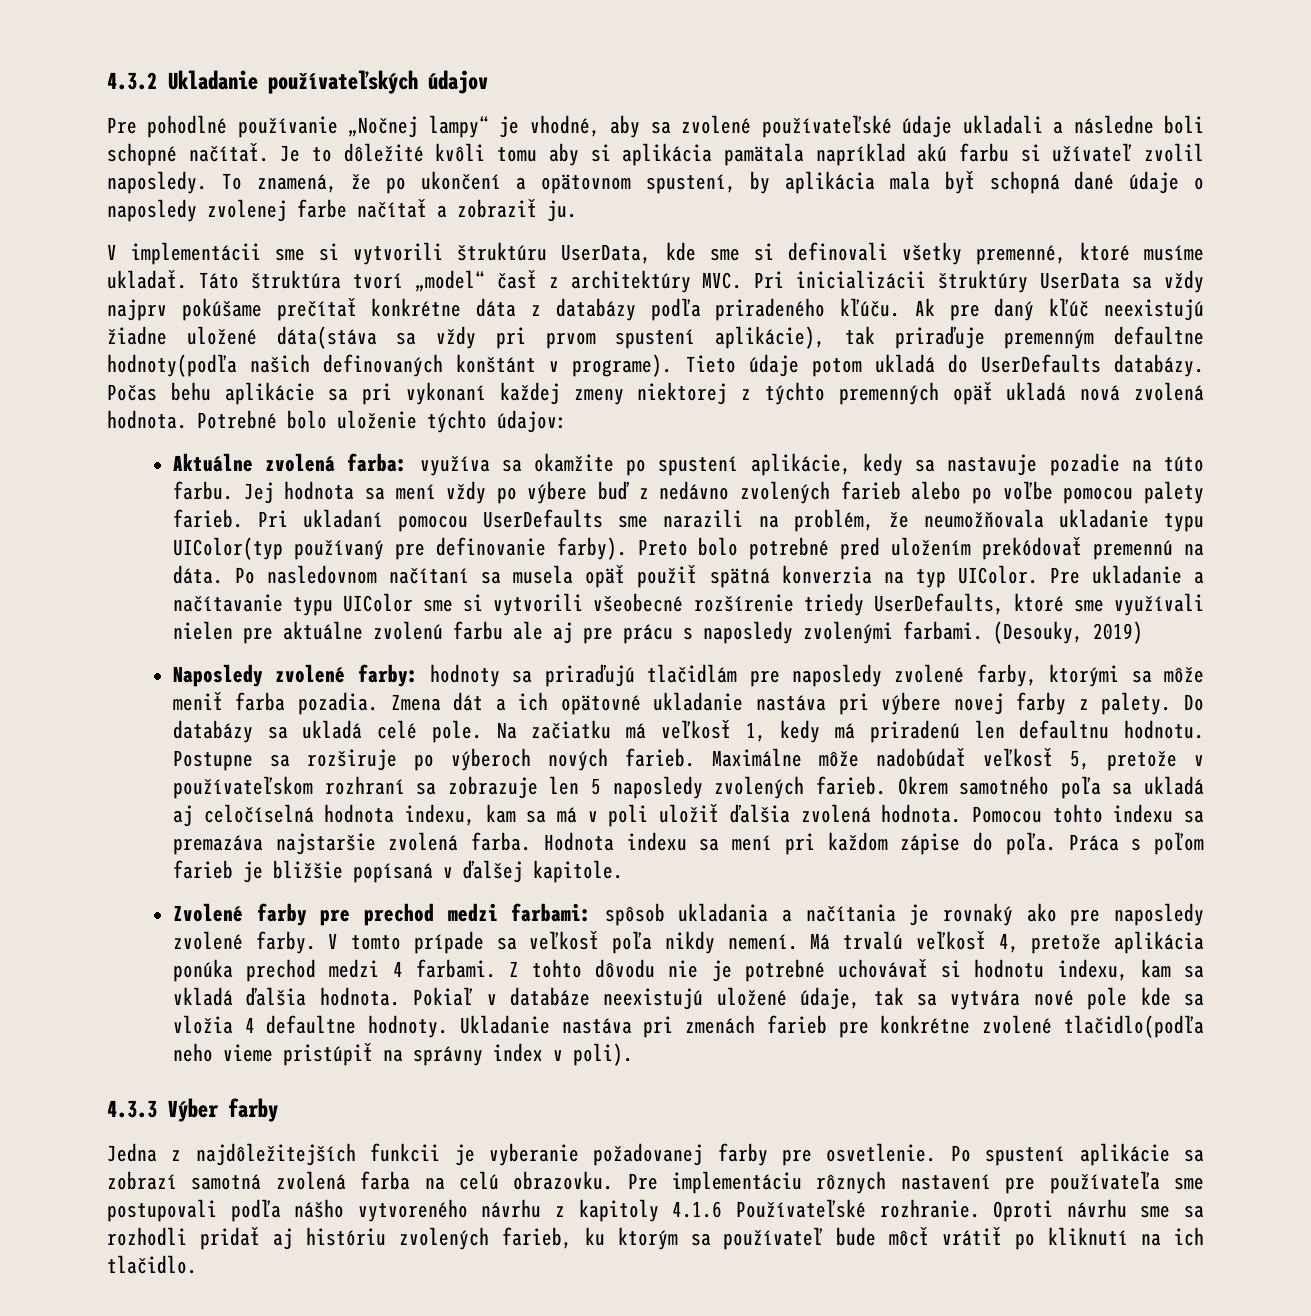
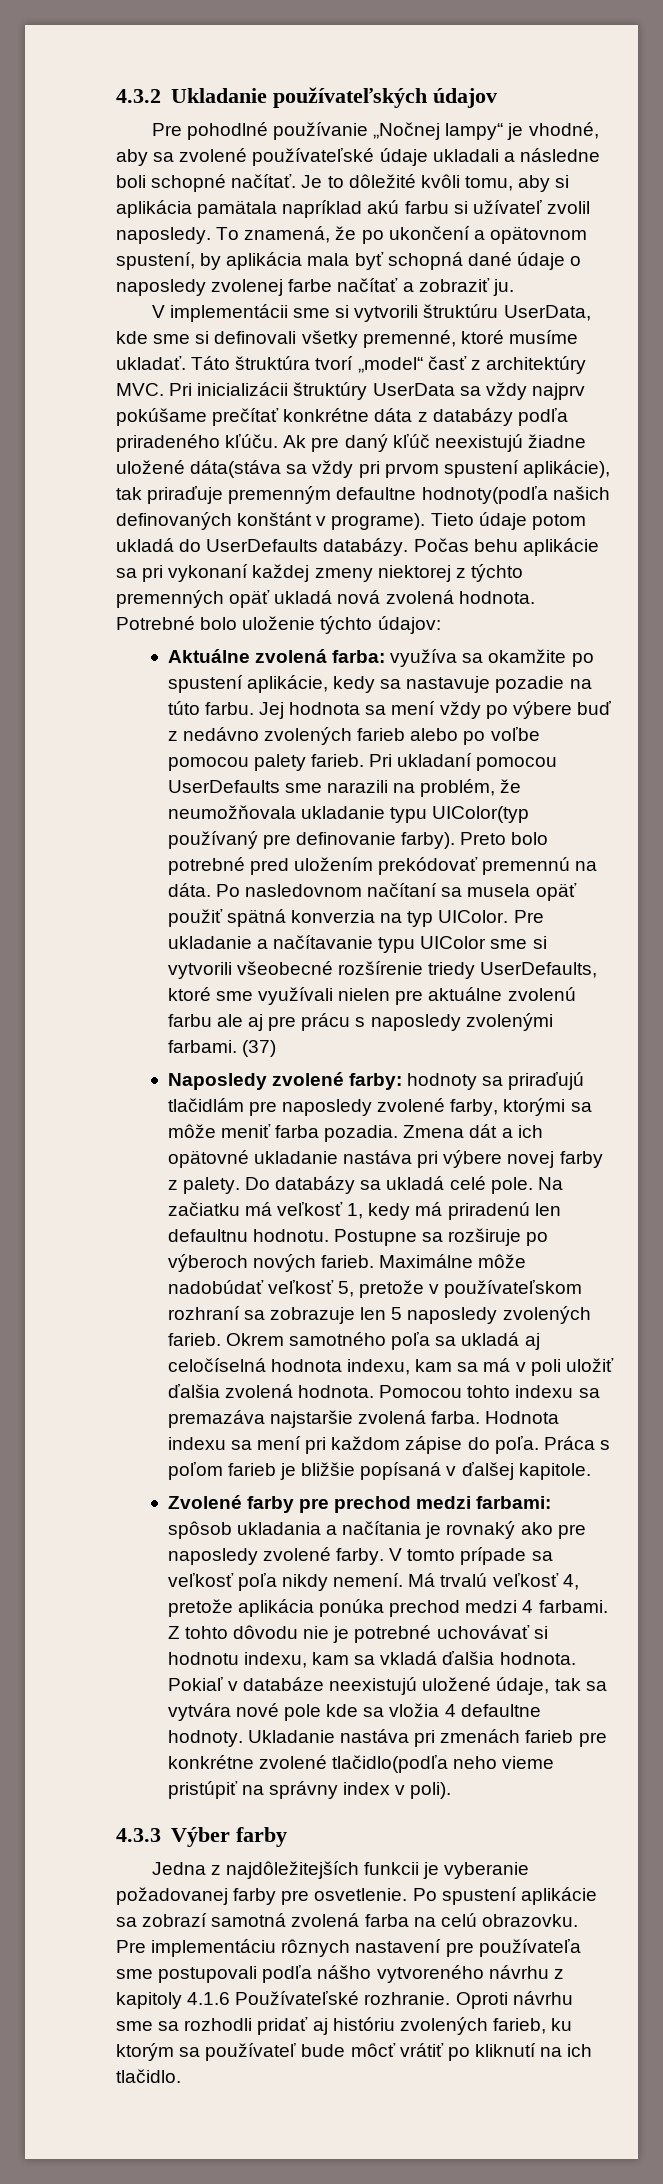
[497,147,538,162] tomu -> [464,176,513,191] tomu,
[992,621,1143,644] (Desouky, 2019) -> [241,1040,276,1057] (37)

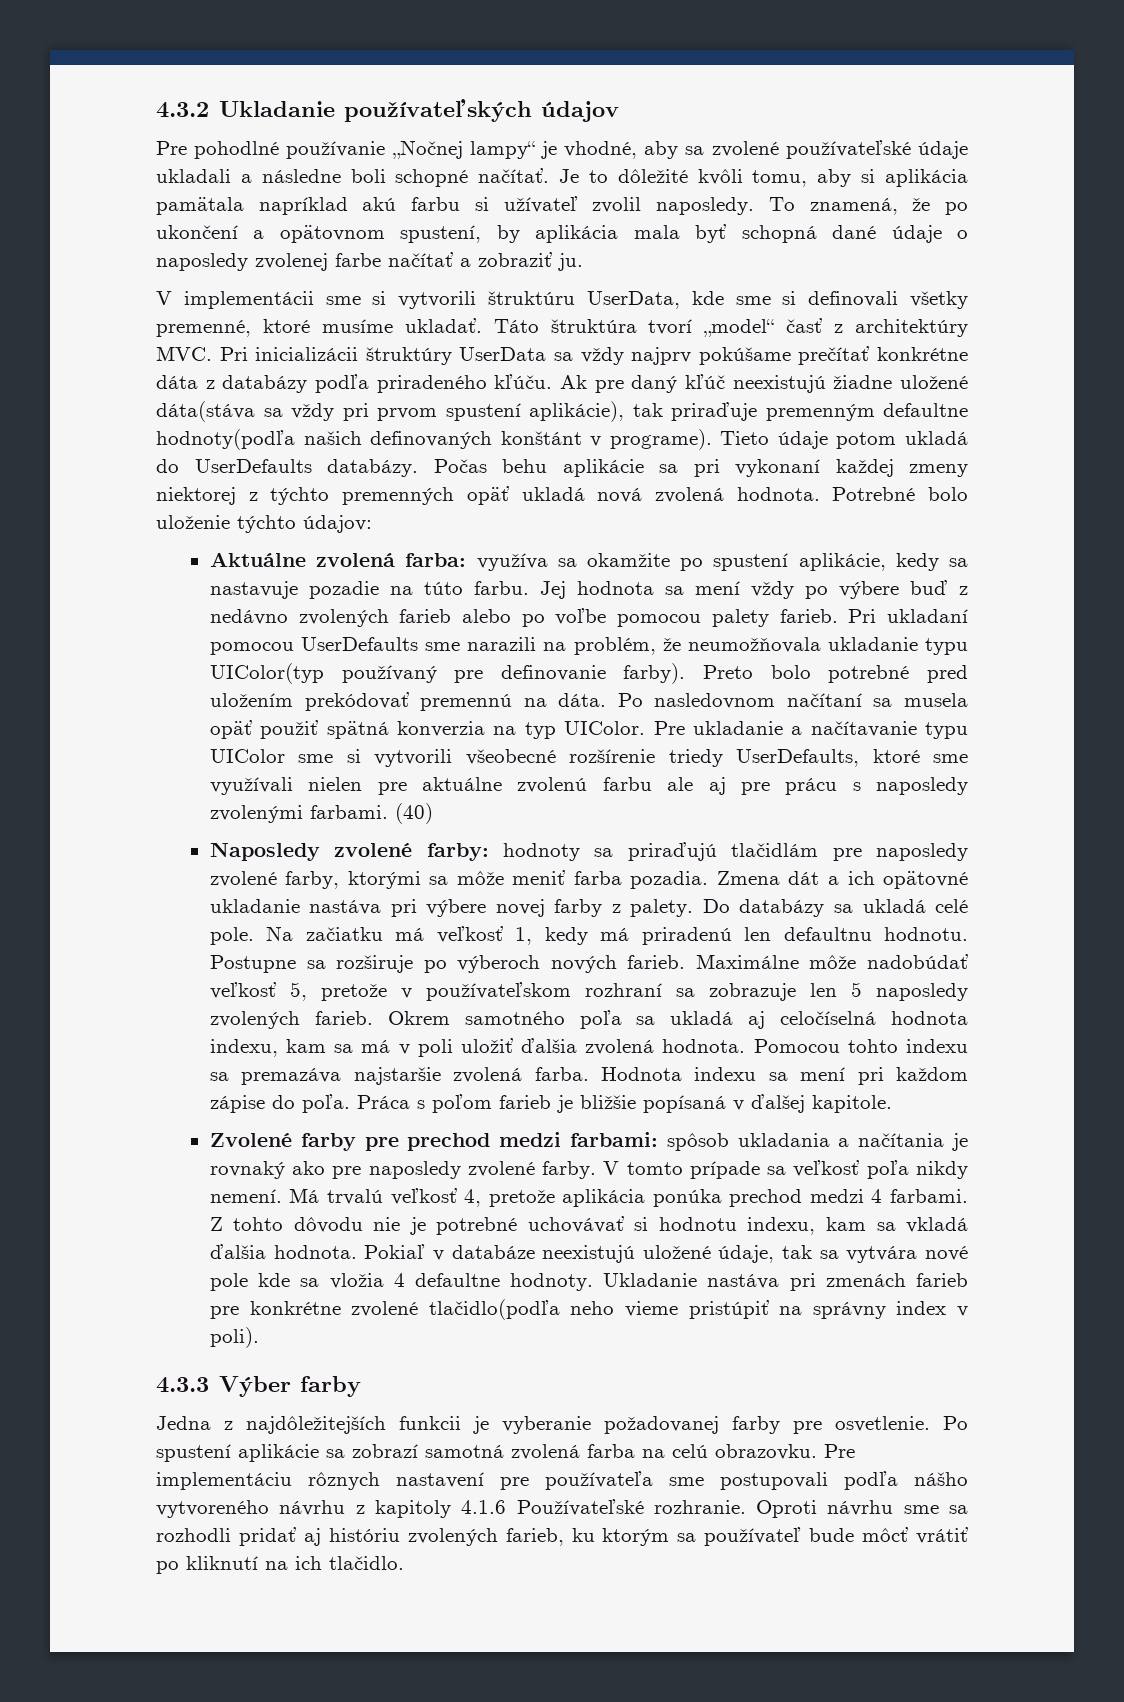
[241,1040,276,1057] (37) -> [394,803,433,824] (40)

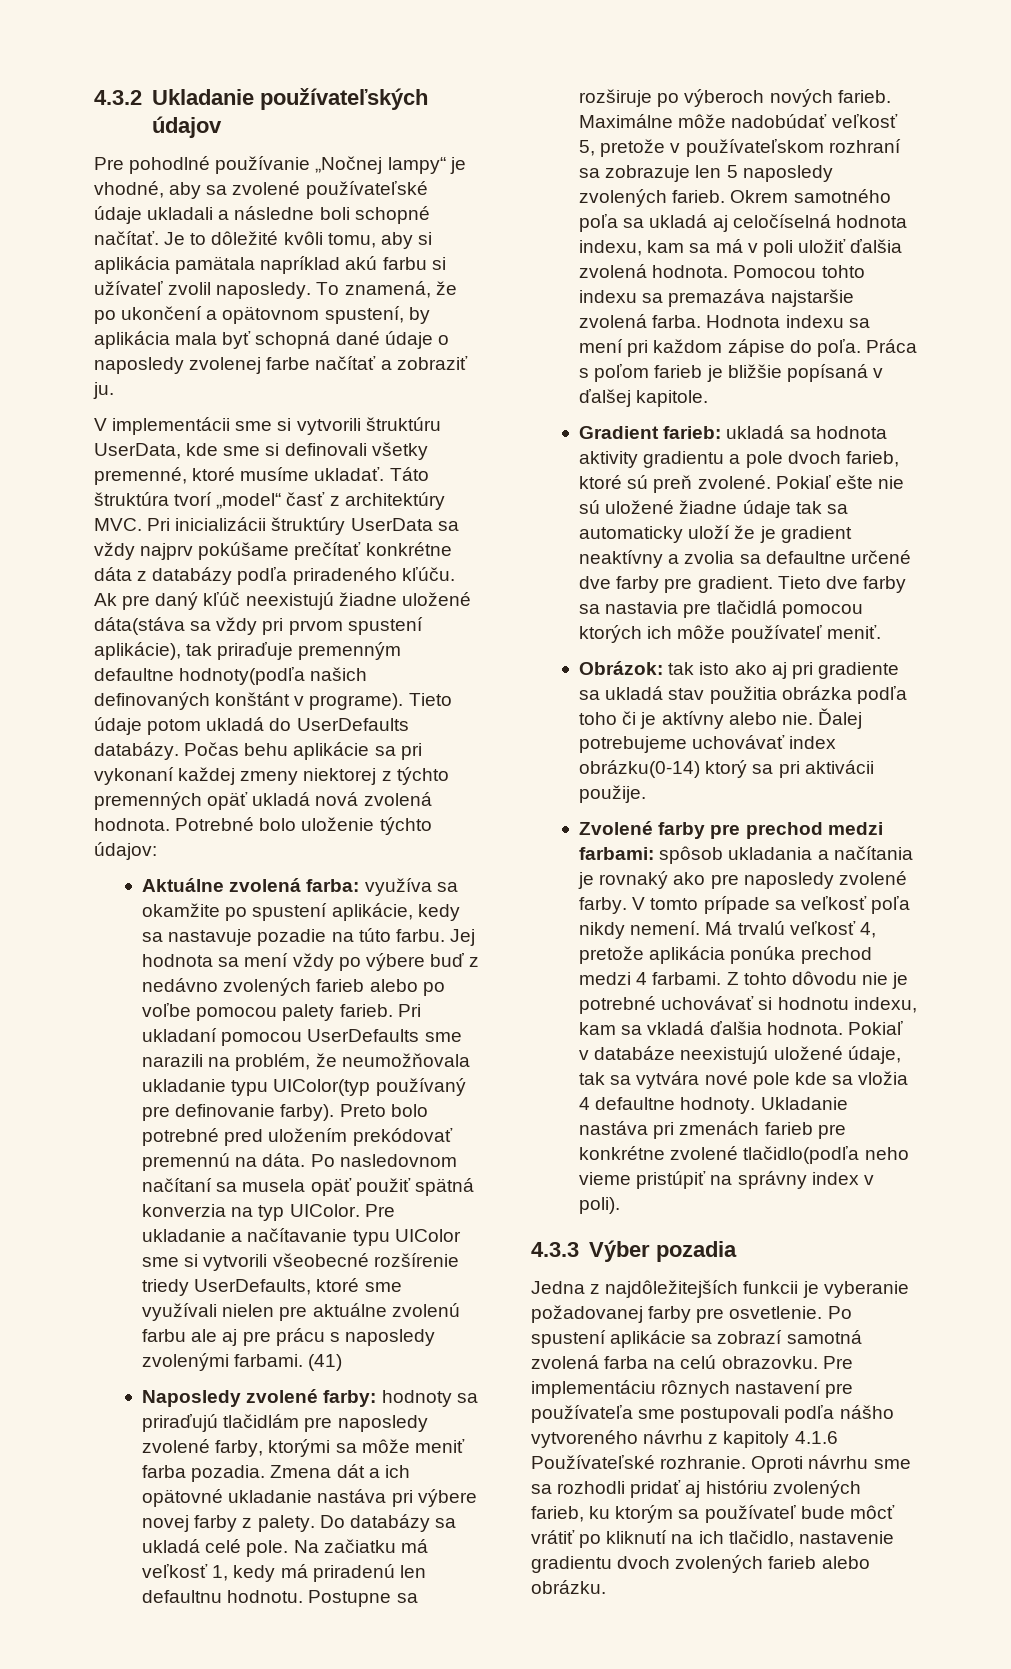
[394,803,433,824] (40) -> [308,1354,343,1371] (41)
(892, 1104) none -> [579,425,887,439] [579,451,899,468] [579,475,904,493] [579,500,848,518] [579,525,852,543] [579,550,911,568] [579,576,906,593] [579,600,863,618] [579,625,881,643] [579,661,899,679] [579,686,907,704] [579,708,862,729] [579,735,837,753] [579,760,874,778] [579,785,647,803] // Gradient farieb: ukladá sa hodnota aktivity gradientu a pole dvoch farieb, ktoré sú preň zvolené. Pokiaľ ešte nie sú uložené žiadne údaje tak sa automaticky uloží že je gradient neaktívny a zvolia sa defaultne určené dve farby pre gradient. Tieto dve farby sa nastavia pre tlačidlá pomocou ktorých ich môže používateľ meniť. // Obrázok: tak isto ako aj pri gradiente sa ukladá stav použitia obrázka podľa toho či je aktívny alebo nie. Ďalej potrebujeme uchovávať index obrázku(0-14) ktorý sa pri aktivácii použije.
[300,1376,362,1397] farby -> [655,1241,737,1262] pozadia
[329,1556,404,1570] tlačidlo. -> [728,1530,894,1547] [531,1555,870,1573] [531,1580,606,1594] tlačidlo, nastavenie gradientu dvoch zvolených farieb alebo obrázku.

